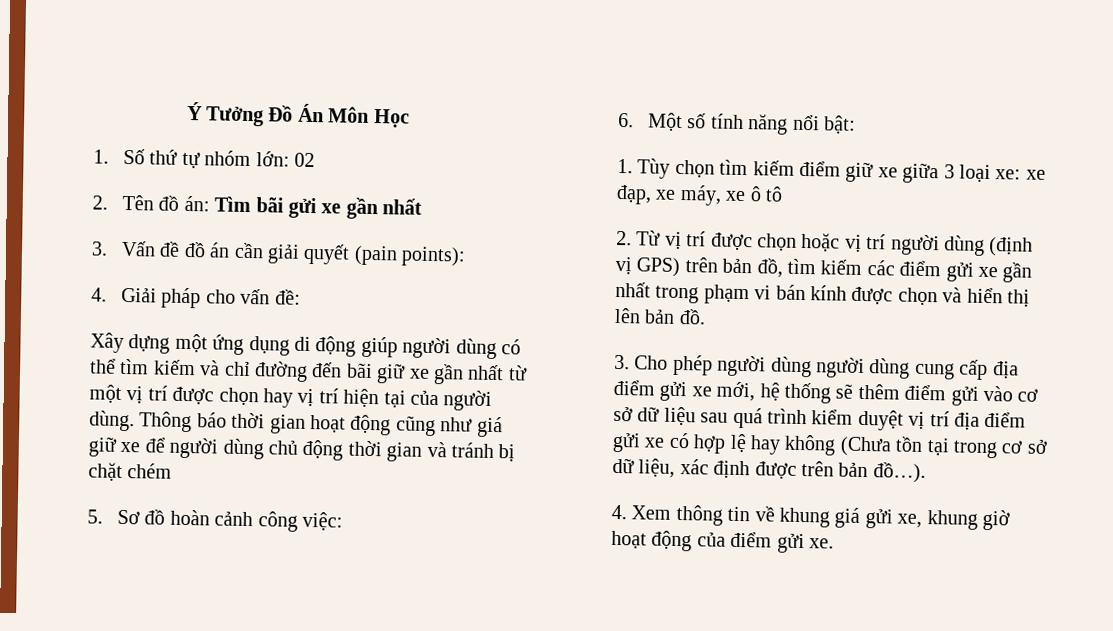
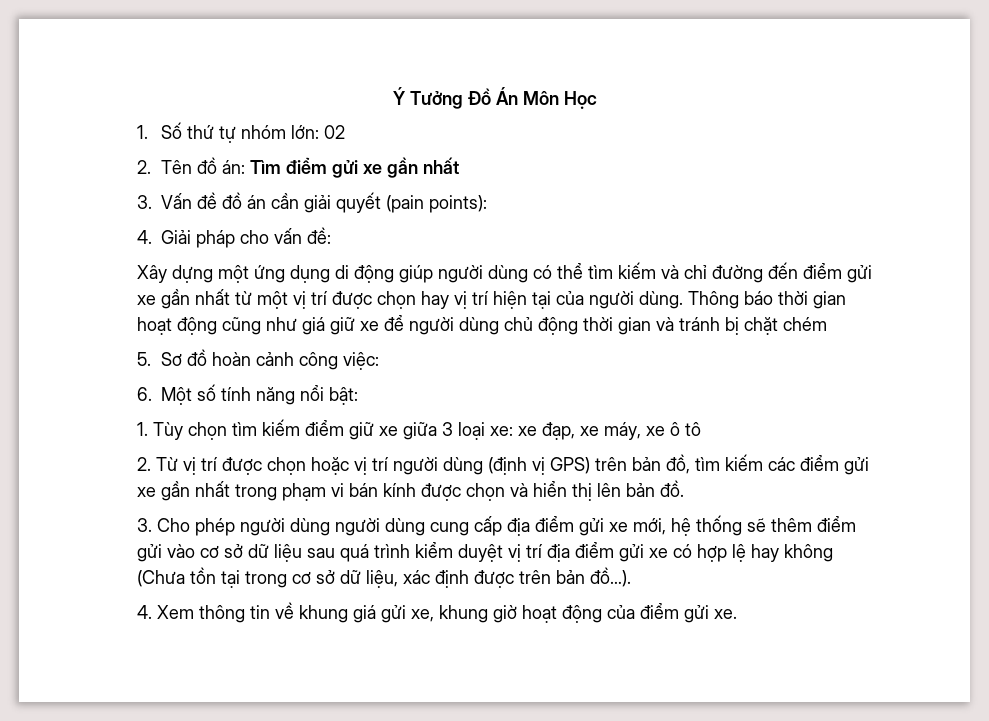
[255,197,284,213] bãi -> [285,157,327,174] điểm
[345,362,407,384] bãi giữ -> [802,263,872,283] điểm gửi

